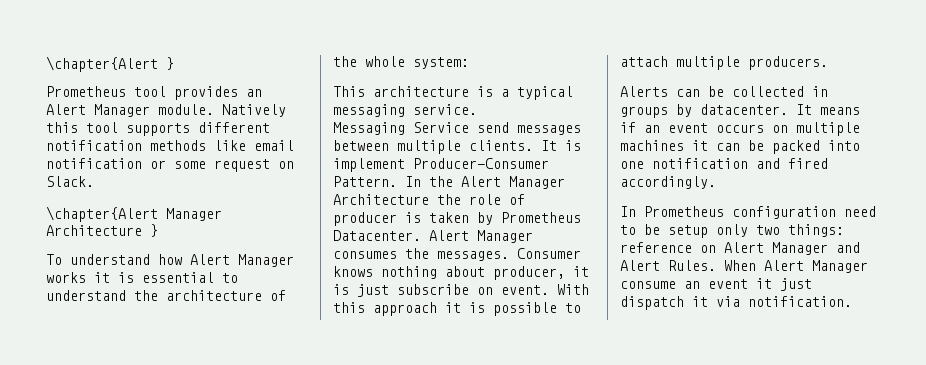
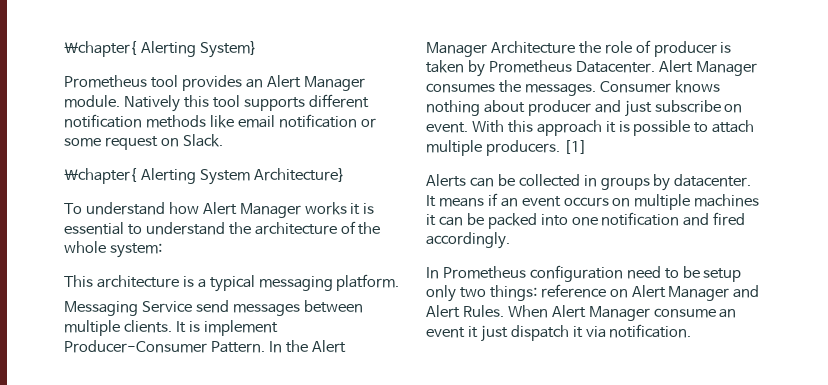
[46,56,174,72] \chapter{Alert } -> [64,41,257,58] \chapter{ Alerting System}
[46,206,222,222] [46,224,158,237] \chapter{Alert Manager Architecture } -> [64,168,345,185] \chapter{ Alerting System Architecture}
[413,104,477,115] service. -> [336,274,400,291] platform.
[493,266,589,280] [333,284,349,295] producer, it is -> [527,100,621,116] producer and
(828, 63) none -> [563,140,587,154] [1]

